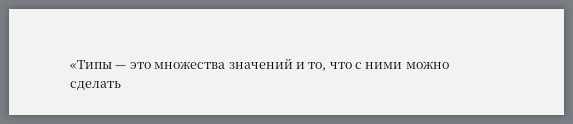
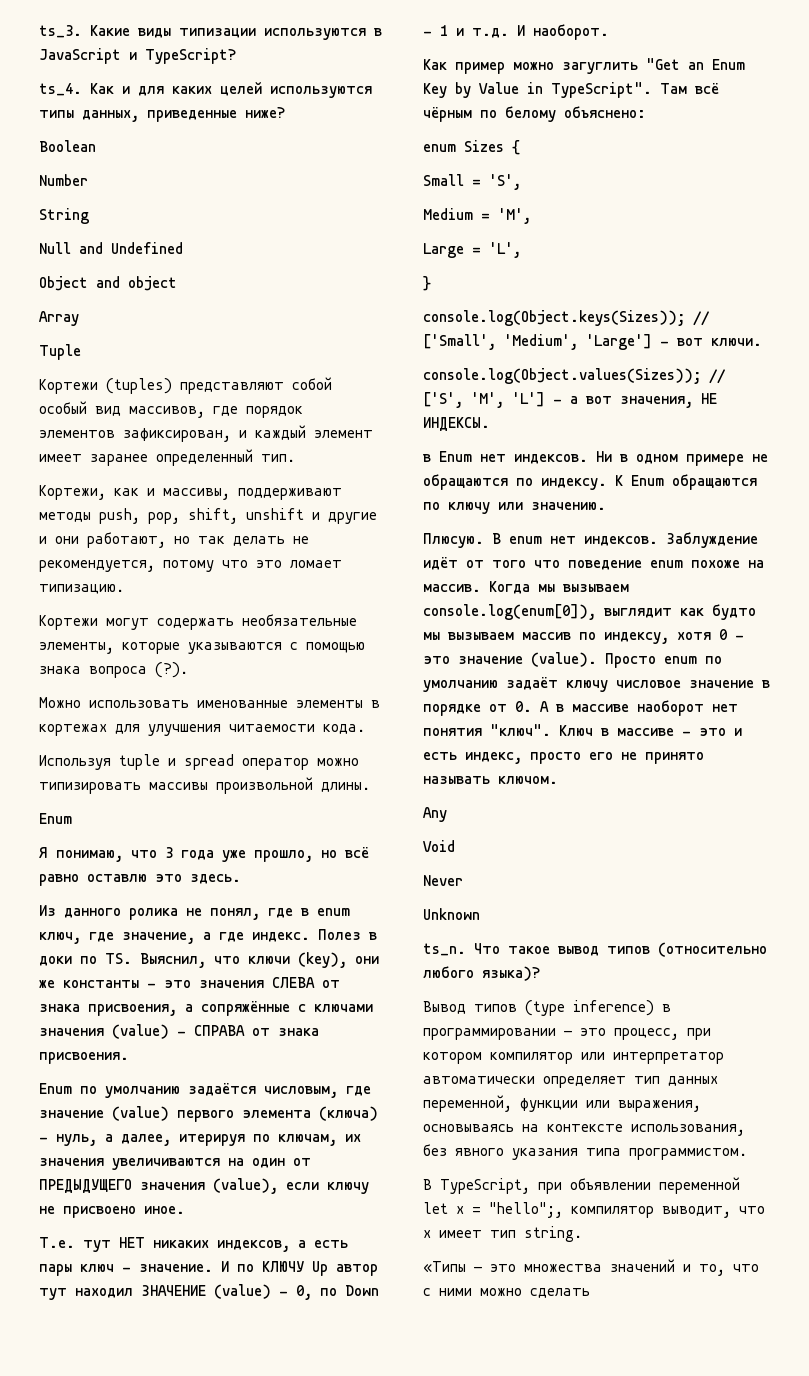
(70, 64) none -> [39,25,382,40] [39,48,236,64] [39,81,372,98] [39,107,285,122] [39,140,96,152] [39,174,88,186] [39,208,89,224] [39,242,183,254] [39,276,177,291] [39,311,79,326] [39,344,81,360] [39,377,332,394] [39,401,303,418] [39,425,373,442] [39,449,295,466] [39,485,342,500] [39,508,377,524] [39,532,309,548] [39,560,342,572] [39,584,124,594] [39,614,357,630] [39,642,365,654] [39,662,188,678] [39,697,380,709] [39,724,365,736] [39,754,359,770] [39,777,370,794] [39,813,72,824] [39,847,369,862] [39,874,241,886] [39,905,350,920] [39,929,377,944] [39,952,379,968] [39,977,340,989] [39,1001,373,1016] [39,1024,319,1039] [39,1052,129,1064] [39,1083,371,1098] [39,1106,378,1122] [39,1134,361,1146] [39,1158,311,1170] [39,1178,369,1194] [39,1206,185,1218] [39,1237,348,1252] [39,1261,378,1276] [39,1284,379,1300] [423,24,609,40] [423,58,745,74] [423,82,719,98] [423,106,646,122] [423,140,520,155] [423,174,521,190] [423,208,531,224] [423,242,521,258] [423,276,431,291] [423,310,710,326] [423,334,762,350] [423,368,726,384] [423,392,717,408] [423,417,490,431] [423,451,768,466] [423,474,757,490] [423,502,606,514] [423,532,758,548] [423,557,764,570] [423,581,629,594] [423,604,756,620] [423,629,744,644] [423,652,722,668] [423,677,770,692] [423,700,738,716] [423,724,742,737] [423,752,704,764] [423,776,558,785] [423,807,447,822] [423,840,455,852] [423,875,463,886] [423,908,480,920] [423,942,767,957] [423,966,540,981] [423,1000,671,1016] [423,1028,711,1040] [423,1052,724,1064] [423,1076,718,1088] [423,1095,701,1112] [423,1124,745,1136] [423,1144,747,1160] [423,1177,740,1194] [423,1202,765,1218] [423,1226,582,1242] ts_3. Какие виды типизации используются в JavaScript и TypeScript? // ts_4. Как и для каких целей используются типы данных, приведенные ниже? // Boolean // Number // String // Null and Undefined // Object and object // Array // Tuple // Кортежи (tuples) представляют собой особый вид массивов, где порядок элементов зафиксирован, и каждый элемент имеет заранее определенный тип. // Кортежи, как и массивы, поддерживают методы push, pop, shift, unshift и другие и они работают, но так делать не рекомендуется, потому что это ломает типизацию. // Кортежи могут содержать необязательные элементы, которые указываются с помощью знака вопроса (?). // Можно использовать именованные элементы в кортежах для улучшения читаемости кода. // Используя tuple и spread оператор можно типизировать массивы произвольной длины. // Enum // Я понимаю, что 3 года уже прошло, но всё равно оставлю это здесь. // Из данного ролика не понял, где в enum ключ, где значение, а где индекс. Полез в доки по TS. Выяснил, что ключи (key), они же константы - это значения СЛЕВА от знака присвоения, а сопряжённые с ключами значения (value) - СПРАВА от знака присвоения. // Enum по умолчанию задаётся числовым, где значение (value) первого элемента (ключа) - нуль, а далее, итерируя по ключам, их значения увеличиваются на один от ПРЕДЫДУЩЕГО значения (value), если ключу не присвоено иное. // Т.е. тут НЕТ никаких индексов, а есть пары ключ - значение. И по КЛЮЧУ Up автор тут находил ЗНАЧЕНИЕ (value) - 0, по Down - 1 и т.д. И наоборот. // Как пример можно загуглить "Get an Enum Key by Value in TypeScript". Там всё чёрным по белому объяснено: // enum Sizes { // Small = 'S', // Medium = 'M', // Large = 'L', // } // console.log(Object.keys(Sizes)); // ['Small', 'Medium', 'Large'] - вот ключи. // console.log(Object.values(Sizes)); // ['S', 'M', 'L'] - а вот значения, НЕ ИНДЕКСЫ. // в Enum нет индексов. Ни в одном примере не обращаются по индексу. К Enum обращаются по ключу или значению. // Плюсую. В enum нет индексов. Заблуждение идёт от того что поведение enum похоже на массив. Когда мы вызываем console.log(enum[0]), выглядит как будто мы вызываем массив по индексу, хотя 0 - это значение (value). Просто enum по умолчанию задаёт ключу числовое значение в порядке от 0. А в массиве наоборот нет понятия "ключ". Ключ в массиве - это и есть индекс, просто его не принято называть ключом. // Any // Void // Never // Unknown // ts_n. Что такое вывод типов (относительно любого языка)? // Вывод типов (type inference) в программировании — это процесс, при котором компилятор или интерпретатор автоматически определяет тип данных переменной, функции или выражения, основываясь на контексте использования, без явного указания типа программистом. // В TypeScript, при объявлении переменной let x = "hello";, компилятор выводит, что x имеет тип string. //

